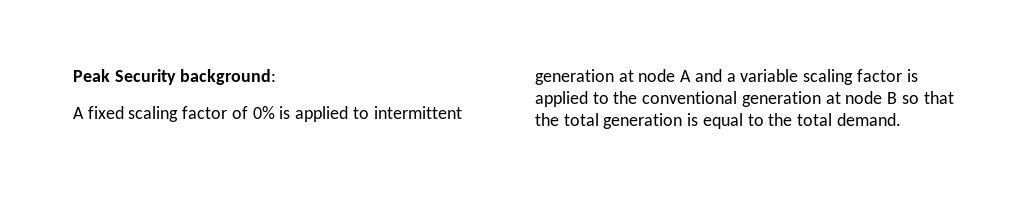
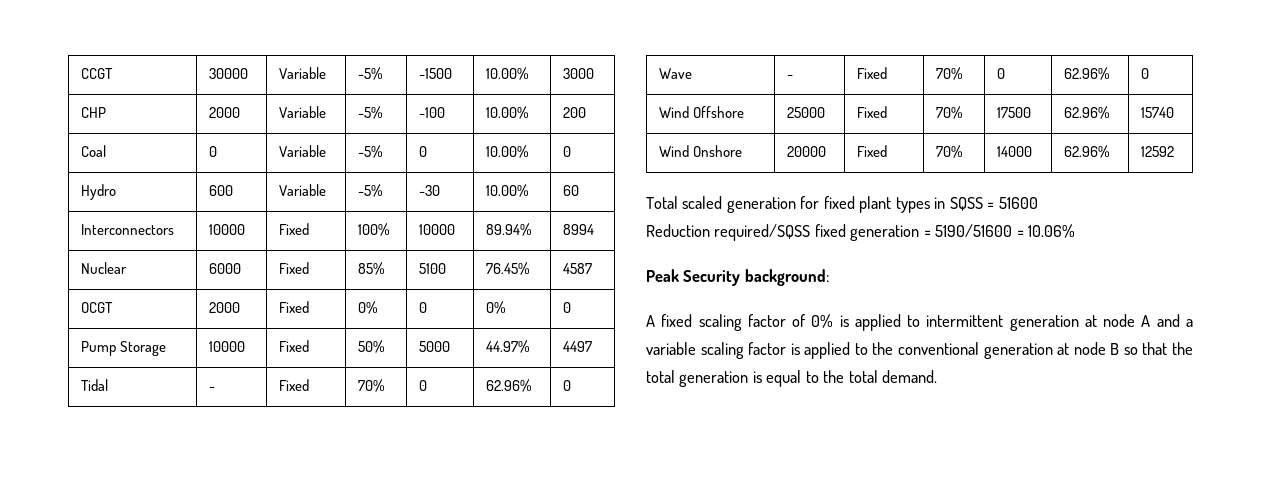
(73, 75) none -> [80,68,113,79] [208,68,248,79] [278,67,326,79] [357,67,382,80] [418,68,452,79] [485,67,528,80] [562,68,594,79] [80,107,106,118] [208,107,240,118] [278,106,326,118] [357,106,382,119] [418,107,445,118] [485,106,528,119] [562,107,586,118] [80,145,106,157] [208,146,217,157] [278,145,326,157] [357,145,382,158] [418,146,427,157] [485,145,528,158] [562,146,571,157] [80,184,116,200] [208,185,233,196] [278,184,326,196] [357,184,382,197] [418,185,440,196] [485,184,528,197] [562,185,579,196] [80,224,174,235] [208,224,245,235] [278,223,309,235] [357,223,389,236] [418,224,455,235] [485,223,531,236] [562,224,594,235] [80,262,127,274] [208,263,241,274] [278,262,309,274] [357,262,384,275] [418,263,446,274] [485,262,529,275] [562,263,592,274] [80,302,113,313] [208,302,240,313] [278,301,309,313] [357,301,377,314] [418,302,427,313] [485,301,505,314] [562,302,571,313] [80,341,166,356] [208,341,245,352] [278,340,309,352] [357,340,384,353] [418,341,450,352] [485,340,529,353] [562,341,592,352] [80,379,108,391] [208,386,215,391] [278,379,309,391] [357,379,384,392] [418,380,427,391] [485,379,531,392] [562,380,571,391] [658,68,692,79] [786,74,793,79] [856,67,887,79] [935,67,962,80] [996,68,1005,79] [1063,67,1109,80] [1140,68,1149,79] [658,106,744,118] [786,107,825,118] [856,106,887,118] [935,106,962,119] [996,107,1031,118] [1063,106,1109,119] [1140,107,1174,118] [658,145,742,157] [786,146,826,157] [856,145,887,157] [935,145,962,158] [996,146,1032,157] [1063,145,1109,158] [1140,146,1174,157] [646,196,1038,213] [646,224,1076,241] CCGT | 30000 | Variable | -5% | -1500 | 10.00% | 3000 // CHP | 2000 | Variable | -5% | -100 | 10.00% | 200 // Coal | 0 | Variable | -5% | 0 | 10.00% | 0 // Hydro | 600 | Variable | -5% | -30 | 10.00% | 60 // Interconnectors | 10000 | Fixed | 100% | 10000 | 89.94% | 8994 // Nuclear | 6000 | Fixed | 85% | 5100 | 76.45% | 4587 // OCGT | 2000 | Fixed | 0% | 0 | 0% | 0 // Pump Storage | 10000 | Fixed | 50% | 5000 | 44.97% | 4497 // Tidal | - | Fixed | 70% | 0 | 62.96% | 0 // Wave | - | Fixed | 70% | 0 | 62.96% | 0 // Wind Offshore | 25000 | Fixed | 70% | 17500 | 62.96% | 15740 // Wind Onshore | 20000 | Fixed | 70% | 14000 | 62.96% | 12592 // Total scaled generation for fixed plant types in SQSS = 51600 // Reduction required/SQSS fixed generation = 5190/51600 = 10.06% //

